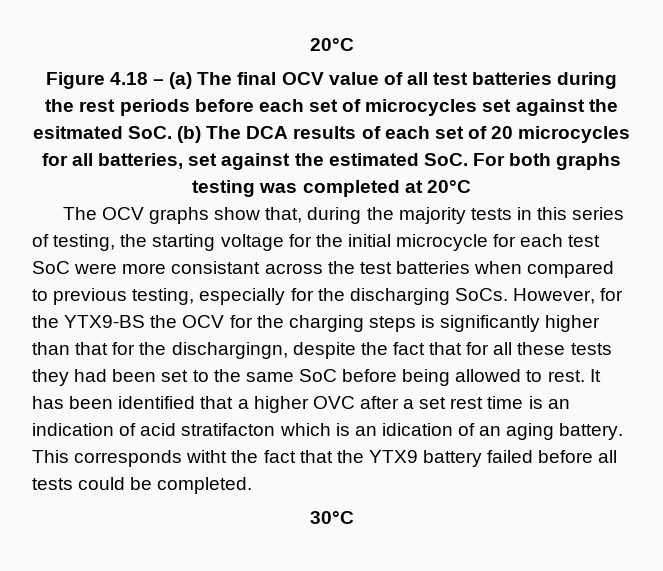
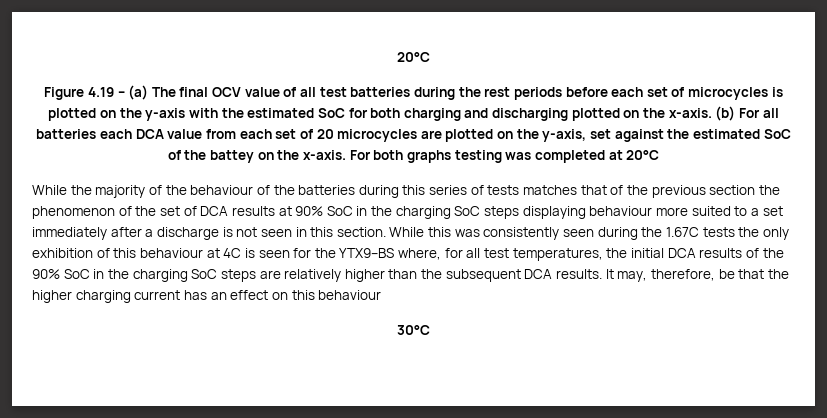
[109,72,148,85] 4.18 -> [87,87,114,97] 4.19
[482,99,618,116] [32,126,381,143] set against the esitmated SoC. (b) The DCA results of -> [771,87,783,97] [48,106,779,121] [36,129,236,139] is plotted on the y-axis with the estimated SoC for both charging and discharging plotted on the x-axis. (b) For all batteries each DCA value from
[41,153,468,170] for all batteries, set against the estimated SoC. -> [420,129,791,142] [167,150,347,163] are plotted on the y-axis, set against the estimated SoC of the battey on the x-axis.
[62,207,625,224] [32,234,601,251] [32,261,615,278] [32,288,624,305] [32,315,601,332] [32,342,612,359] [32,369,601,386] [32,396,570,413] [32,423,624,440] [32,450,618,467] [32,477,253,494] The OCV graphs show that, during the majority tests in this series of testing, the starting voltage for the initial microcycle for each test SoC were more consistant across the test batteries when compared to previous testing, especially for the discharging SoCs. However, for the YTX9-BS the OCV for the charging steps is significantly higher than that for the dischargingn, despite the fact that for all these tests they had been set to the same SoC before being allowed to rest. It has been identified that a higher OVC after a set rest time is an indication of acid stratifacton which is an idication of an aging battery. This corresponds witht the fact that the YTX9 battery failed before all tests could be completed. -> [32,185,780,198] [32,206,783,219] [32,227,789,240] [32,248,784,261] [32,269,789,282] [32,290,382,303] While the majority of the behaviour of the batteries during this series of tests matches that of the previous section the phenomenon of the set of DCA results at 90% SoC in the charging SoC steps displaying behaviour more suited to a set immediately after a discharge is not seen in this section. While this was consistently seen during the 1.67C tests the only exhibition of this behaviour at 4C is seen for the YTX9–BS where, for all test temperatures, the initial DCA results of the 90% SoC in the charging SoC steps are relatively higher than the subsequent DCA results. It may, therefore, be that the higher charging current has an effect on this behaviour

